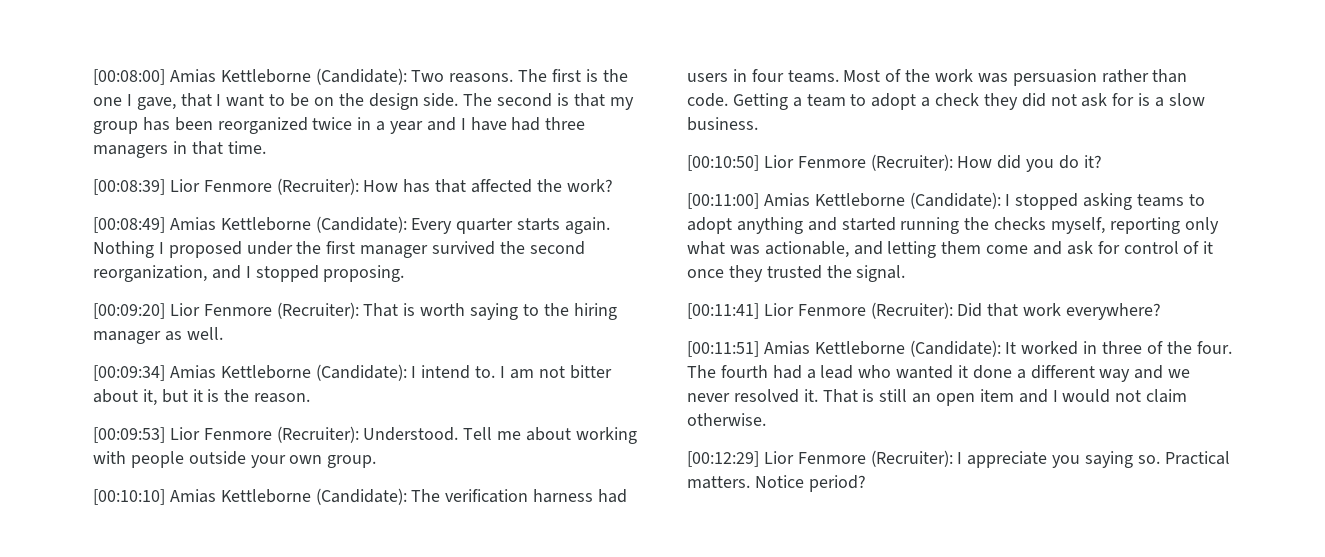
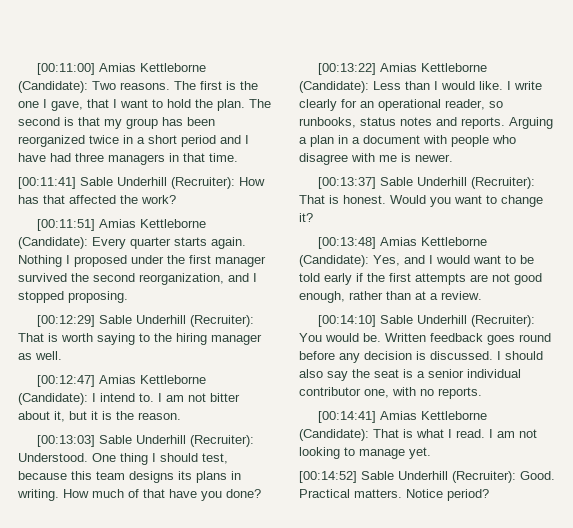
[93,69,165,85] [00:08:00] -> [36,63,95,75] [00:11:00]
[290,93,459,110] be on the design side. -> [167,99,245,111] hold the plan.
[390,121,424,134] year -> [148,135,216,147] short period
[93,179,272,195] [00:08:39] Lior Fenmore -> [18,177,167,189] [00:11:41] Sable Underhill
[93,217,165,233] [00:08:49] -> [36,219,95,231] [00:11:51]
[93,303,272,319] [00:09:20] Lior Fenmore -> [36,315,186,327] [00:12:29] Sable Underhill
[93,365,165,381] [00:09:34] -> [36,375,95,387] [00:12:47]
[93,426,637,444] [93,451,377,468] [93,488,628,505] [687,69,1188,86] [687,93,1205,110] [687,117,758,131] [687,154,1080,172] [00:09:53] Lior Fenmore (Recruiter): Understood. Tell me about working with people outside your own group. // [00:10:10] Amias Kettleborne (Candidate): The verification harness had users in four teams. Most of the work was persuasion rather than code. Getting a team to adopt a check they did not ask for is a slow business. // [00:10:50] Lior Fenmore (Recruiter): How did you do -> [36,435,254,447] [18,453,228,465] [18,471,241,483] [17,489,261,501] [317,63,487,75] [299,81,542,93] [299,99,503,111] [299,117,553,129] [299,135,516,147] [299,153,453,165] [317,177,535,189] [299,195,543,207] [00:13:03] Sable Underhill (Recruiter): Understood. One thing I should test, because this team designs its plans in writing. How much of that have you done? // [00:13:22] Amias Kettleborne (Candidate): Less than I would like. I write clearly for an operational reader, so runbooks, status notes and reports. Arguing a plan in a document with people who disagree with me is newer. // [00:13:37] Sable Underhill (Recruiter): That is honest. Would you want to change
[687,192,1205,210] [687,217,1219,234] [687,241,1214,258] [687,265,906,282] [687,302,1162,320] [687,340,1232,357] [687,365,1191,382] [687,389,1188,406] [687,413,766,426] [687,450,1160,468] [00:11:00] Amias Kettleborne (Candidate): I stopped asking teams to adopt anything and started running the checks myself, reporting only what was actionable, and letting them come and ask for control of it once they trusted the signal. // [00:11:41] Lior Fenmore (Recruiter): Did that work everywhere? // [00:11:51] Amias Kettleborne (Candidate): It worked in three of the four. The fourth had a lead who wanted it done a different way and we never resolved it. That is still an open item and I would not claim otherwise. // [00:12:29] Lior Fenmore (Recruiter): I appreciate you saying so. -> [317,237,487,249] [299,255,534,267] [299,273,542,285] [299,291,482,303] [317,315,535,327] [299,333,551,345] [299,351,543,363] [299,369,521,381] [299,387,482,399] [317,411,487,423] [299,429,537,441] [299,447,431,459] [299,471,555,483] [00:13:48] Amias Kettleborne (Candidate): Yes, and I would want to be told early if the first attempts are not good enough, rather than at a review. // [00:14:10] Sable Underhill (Recruiter): You would be. Written feedback goes round before any decision is discussed. I should also say the seat is a senior individual contributor one, with no reports. // [00:14:41] Amias Kettleborne (Candidate): That is what I read. I am not looking to manage yet. // [00:14:52] Sable Underhill (Recruiter): Good.

